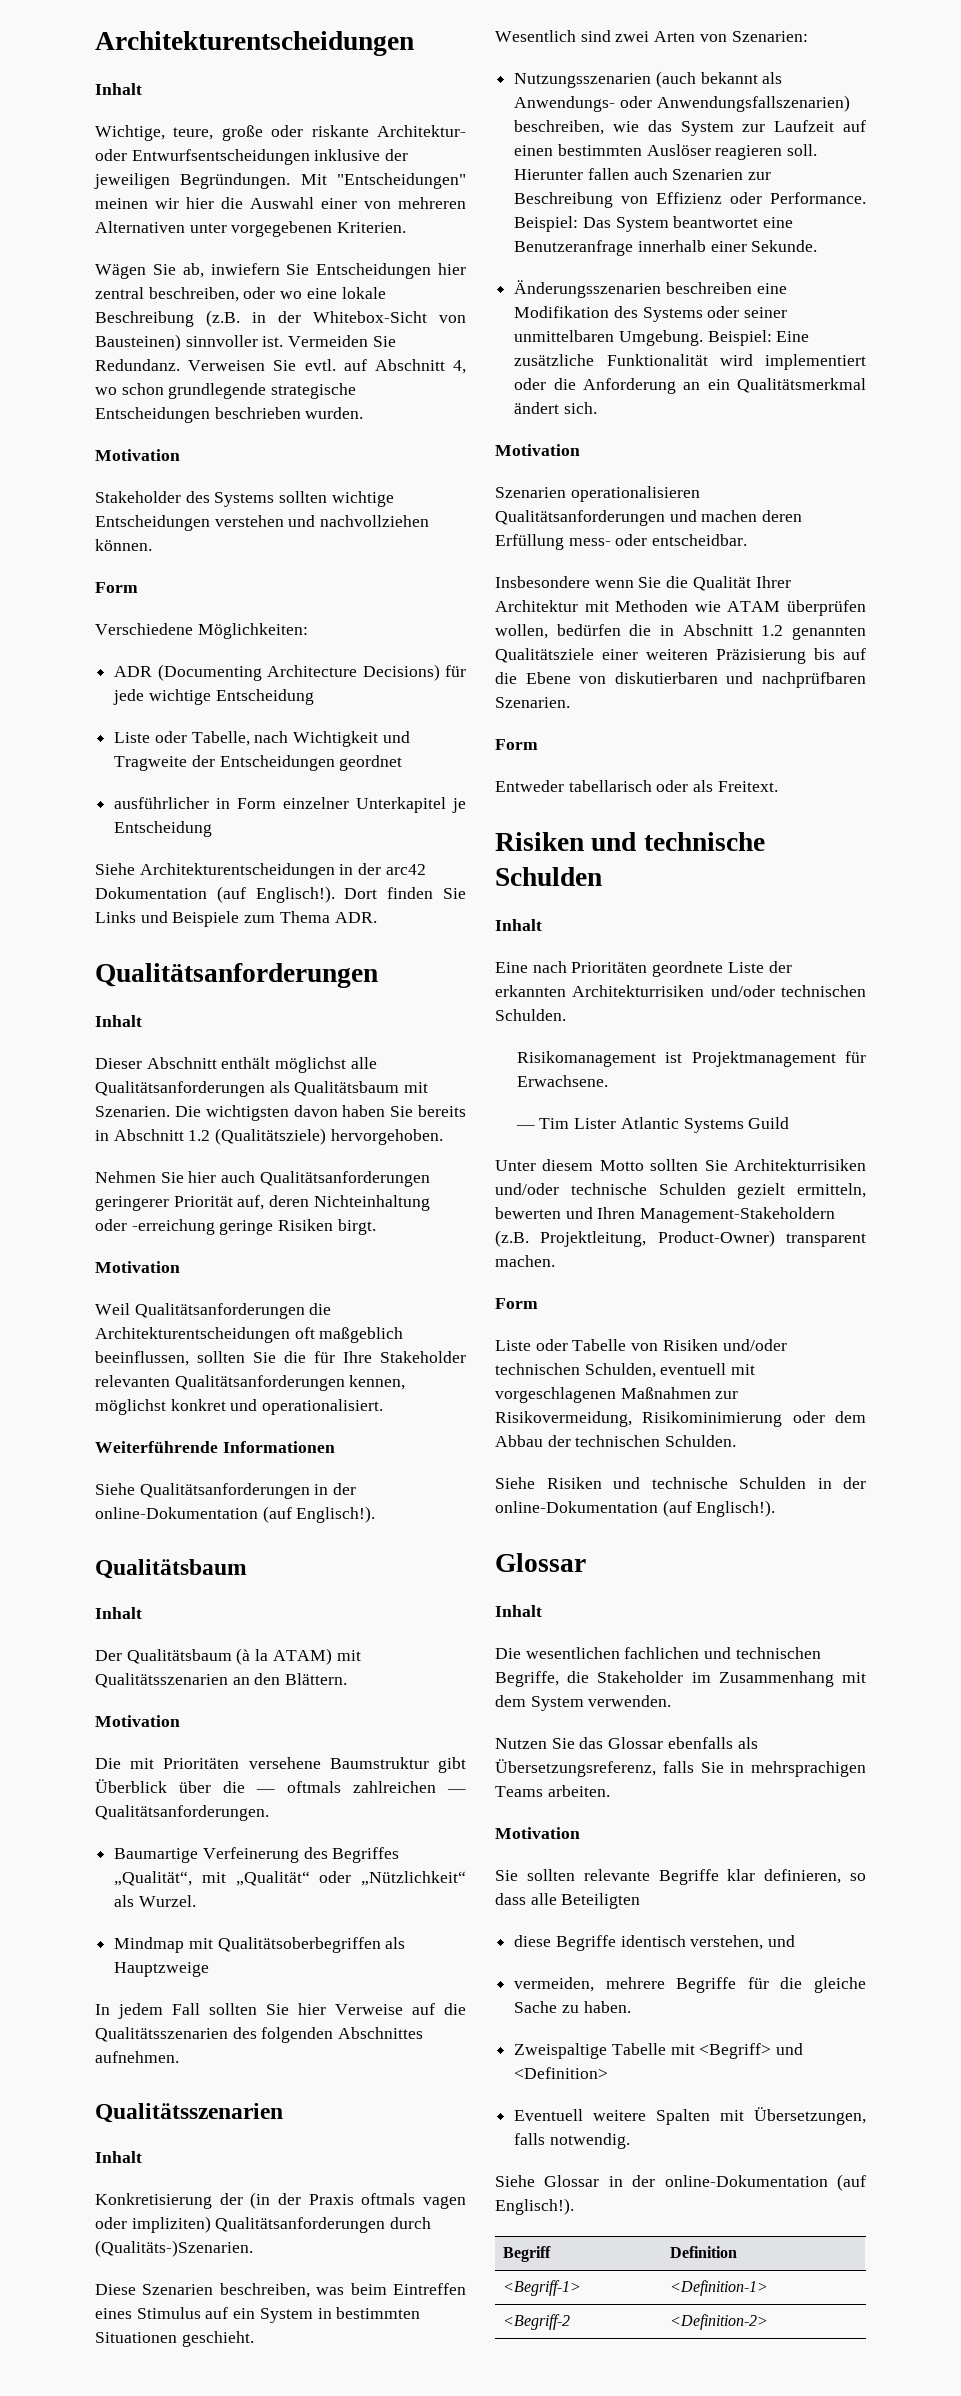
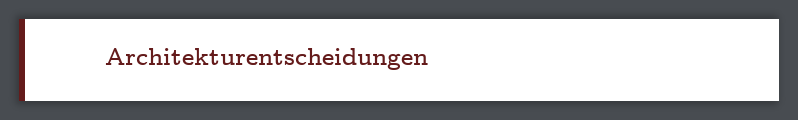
[95,31,414,56] [95,83,142,95] [95,125,466,141] [95,149,409,165] [94,173,466,189] [95,197,466,209] [95,221,407,237] [95,263,466,279] [95,287,386,302] [95,310,466,327] [95,334,396,351] [95,359,466,374] [95,383,357,399] [95,407,364,423] [95,449,180,461] [95,491,394,507] [95,515,430,531] [95,539,152,551] [95,582,138,593] [95,623,308,639] [114,664,466,681] [113,689,314,705] [114,731,410,747] [114,755,403,771] [114,797,466,813] [114,821,213,837] [95,863,426,879] [95,886,467,903] [95,911,377,927] [95,963,378,988] [95,1015,142,1027] [95,1057,377,1073] [95,1081,429,1097] [95,1105,466,1121] [95,1128,443,1145] [95,1171,430,1187] [95,1195,430,1211] [95,1219,376,1235] [95,1261,180,1273] [95,1303,332,1319] [95,1327,404,1343] [95,1351,466,1366] [95,1375,406,1391] [95,1399,384,1415] [95,1441,335,1453] [95,1483,357,1499] [95,1506,376,1523] [95,1559,247,1579] [95,1607,142,1619] [95,1648,361,1665] [95,1673,348,1688] [95,1715,180,1727] [95,1757,466,1773] [95,1779,466,1793] [95,1805,269,1821] [114,1847,400,1863] [114,1871,466,1886] [114,1895,196,1907] [114,1937,406,1953] [114,1962,210,1977] [95,2003,466,2019] [95,2027,424,2043] [95,2051,179,2063] [95,2103,283,2123] [95,2151,142,2163] [95,2192,466,2209] [95,2216,432,2233] [95,2240,253,2257] [95,2283,466,2298] [95,2307,421,2323] [95,2331,254,2347] [495,30,808,42] [514,71,783,88] [514,95,850,112] [514,120,866,136] [514,144,818,160] [514,168,772,180] [514,192,866,208] [514,216,794,232] [514,240,818,256] [514,280,787,298] [514,306,788,322] [514,330,810,346] [514,354,866,370] [514,378,866,394] [514,402,597,414] [495,444,580,456] [495,486,700,502] [495,510,803,526] [495,534,748,550] [495,576,791,591] [495,600,866,616] [495,624,867,640] [495,648,866,664] [495,672,866,688] [495,697,570,708] [495,739,538,750] [495,780,778,792] [495,832,765,851] [495,867,602,886] [495,919,542,931] [495,961,792,977] [495,985,866,997] [495,1009,566,1021] [516,1051,866,1067] [516,1075,608,1087] [515,1117,790,1133] [495,1159,866,1171] [495,1183,866,1199] [495,1207,836,1223] [495,1230,866,1247] [495,1255,555,1267] [495,1298,538,1309] [495,1339,787,1351] [495,1363,756,1378] [495,1387,739,1403] [495,1411,866,1427] [495,1435,737,1447] [495,1477,866,1489] [495,1500,776,1517] [495,1553,586,1572] [495,1605,542,1617] [495,1647,821,1659] [495,1671,866,1687] [495,1695,672,1711] [495,1737,758,1749] [495,1759,866,1777] [495,1785,610,1797] [495,1827,580,1839] [495,1869,866,1885] [495,1893,641,1909] [514,1935,796,1951] [514,1977,866,1993] [514,2001,631,2013] [514,2043,804,2059] [514,2067,609,2079] [514,2107,866,2125] [514,2133,630,2149] [495,2174,866,2191] [495,2198,574,2215] [502,2246,551,2262] [669,2246,737,2258] [502,2280,581,2296] [669,2280,768,2296] [502,2314,570,2330] [669,2314,768,2330] Architekturentscheidungen // Inhalt // Wichtige, teure, große oder riskante Architektur- oder Entwurfsentscheidungen inklusive der jeweiligen Begründungen. Mit "Entscheidungen" meinen wir hier die Auswahl einer von mehreren Alternativen unter vorgegebenen Kriterien. // Wägen Sie ab, inwiefern Sie Entscheidungen hier zentral beschreiben, oder wo eine lokale Beschreibung (z.B. in der Whitebox-Sicht von Bausteinen) sinnvoller ist. Vermeiden Sie Redundanz. Verweisen Sie evtl. auf Abschnitt 4, wo schon grundlegende strategische Entscheidungen beschrieben wurden. // Motivation // Stakeholder des Systems sollten wichtige Entscheidungen verstehen und nachvollziehen können. // Form // Verschiedene Möglichkeiten: // ADR (Documenting Architecture Decisions) für jede wichtige Entscheidung // Liste oder Tabelle, nach Wichtigkeit und Tragweite der Entscheidungen geordnet // ausführlicher in Form einzelner Unterkapitel je Entscheidung // Siehe Architekturentscheidungen in der arc42 Dokumentation (auf Englisch!). Dort finden Sie Links und Beispiele zum Thema ADR. // Qualitätsanforderungen // Inhalt // Dieser Abschnitt enthält möglichst alle Qualitätsanforderungen als Qualitätsbaum mit Szenarien. Die wichtigsten davon haben Sie bereits in Abschnitt 1.2 (Qualitätsziele) hervorgehoben. // Nehmen Sie hier auch Qualitätsanforderungen geringerer Priorität auf, deren Nichteinhaltung oder -erreichung geringe Risiken birgt. // Motivation // Weil Qualitätsanforderungen die Architekturentscheidungen oft maßgeblich beeinflussen, sollten Sie die für Ihre Stakeholder relevanten Qualitätsanforderungen kennen, möglichst konkret und operationalisiert. // Weiterführende Informationen // Siehe Qualitätsanforderungen in der online-Dokumentation (auf Englisch!). // Qualitätsbaum // Inhalt // Der Qualitätsbaum (à la ATAM) mit Qualitätsszenarien an den Blättern. // Motivation // Die mit Prioritäten versehene Baumstruktur gibt Überblick über die — oftmals zahlreichen — Qualitätsanforderungen. // Baumartige Verfeinerung des Begriffes „Qualität“, mit „Qualität“ oder „Nützlichkeit“ als Wurzel. // Mindmap mit Qualitätsoberbegriffen als Hauptzweige // In jedem Fall sollten Sie hier Verweise auf die Qualitätsszenarien des folgenden Abschnittes aufnehmen. // Qualitätsszenarien // Inhalt // Konkretisierung der (in der Praxis oftmals vagen oder impliziten) Qualitätsanforderungen durch (Qualitäts-)Szenarien. // Diese Szenarien beschreiben, was beim Eintreffen eines Stimulus auf ein System in bestimmten Situationen geschieht. // Wesentlich sind zwei Arten von Szenarien: // Nutzungsszenarien (auch bekannt als Anwendungs- oder Anwendungsfallszenarien) beschreiben, wie das System zur Laufzeit auf einen bestimmten Auslöser reagieren soll. Hierunter fallen auch Szenarien zur Beschreibung von Effizienz oder Performance. Beispiel: Das System beantwortet eine Benutzeranfrage innerhalb einer Sekunde. // Änderungsszenarien beschreiben eine Modifikation des Systems oder seiner unmittelbaren Umgebung. Beispiel: Eine zusätzliche Funktionalität wird implementiert oder die Anforderung an ein Qualitätsmerkmal ändert sich. // Motivation // Szenarien operationalisieren Qualitätsanforderungen und machen deren Erfüllung mess- oder entscheidbar. // Insbesondere wenn Sie die Qualität Ihrer Architektur mit Methoden wie ATAM überprüfen wollen, bedürfen die in Abschnitt 1.2 genannten Qualitätsziele einer weiteren Präzisierung bis auf die Ebene von diskutierbaren und nachprüfbaren Szenarien. // Form // Entweder tabellarisch oder als Freitext. // Risiken und technische Schulden // Inhalt // Eine nach Prioritäten geordnete Liste der erkannten Architekturrisiken und/oder technischen Schulden. // Risikomanagement ist Projektmanagement für Erwachsene. // — Tim Lister Atlantic Systems Guild // Unter diesem Motto sollten Sie Architekturrisiken und/oder technische Schulden gezielt ermitteln, bewerten und Ihren Management-Stakeholdern (z.B. Projektleitung, Product-Owner) transparent machen. // Form // Liste oder Tabelle von Risiken und/oder technischen Schulden, eventuell mit vorgeschlagenen Maßnahmen zur Risikovermeidung, Risikominimierung oder dem Abbau der technischen Schulden. // Siehe Risiken und technische Schulden in der online-Dokumentation (auf Englisch!). // Glossar // Inhalt // Die wesentlichen fachlichen und technischen Begriffe, die Stakeholder im Zusammenhang mit dem System verwenden. // Nutzen Sie das Glossar ebenfalls als Übersetzungsreferenz, falls Sie in mehrsprachigen Teams arbeiten. // Motivation // Sie sollten relevante Begriffe klar definieren, so dass alle Beteiligten // diese Begriffe identisch verstehen, und // vermeiden, mehrere Begriffe für die gleiche Sache zu haben. // Zweispaltige Tabelle mit <Begriff> und <Definition> // Eventuell weitere Spalten mit Übersetzungen, falls notwendig. // Siehe Glossar in der online-Dokumentation (auf Englisch!). // Begriff | Definition // <Begriff-1> | <Definition-1> // <Begriff-2 | <Definition-2> -> [105,48,428,70] Architekturentscheidungen

